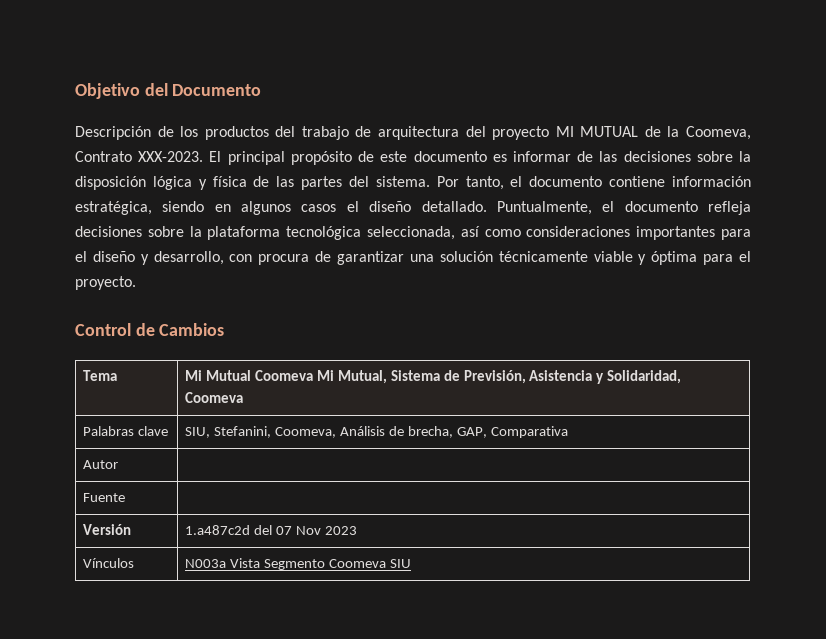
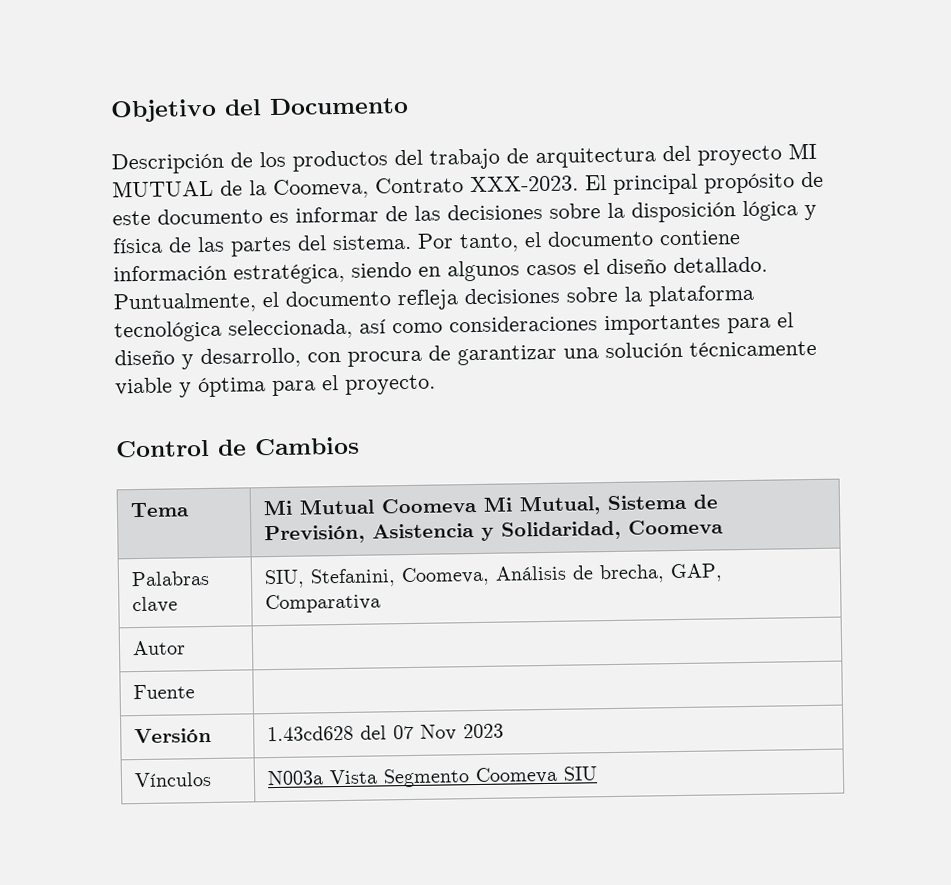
[185,525,251,535] 1.a487c2d -> [267,725,355,742] 1.43cd628

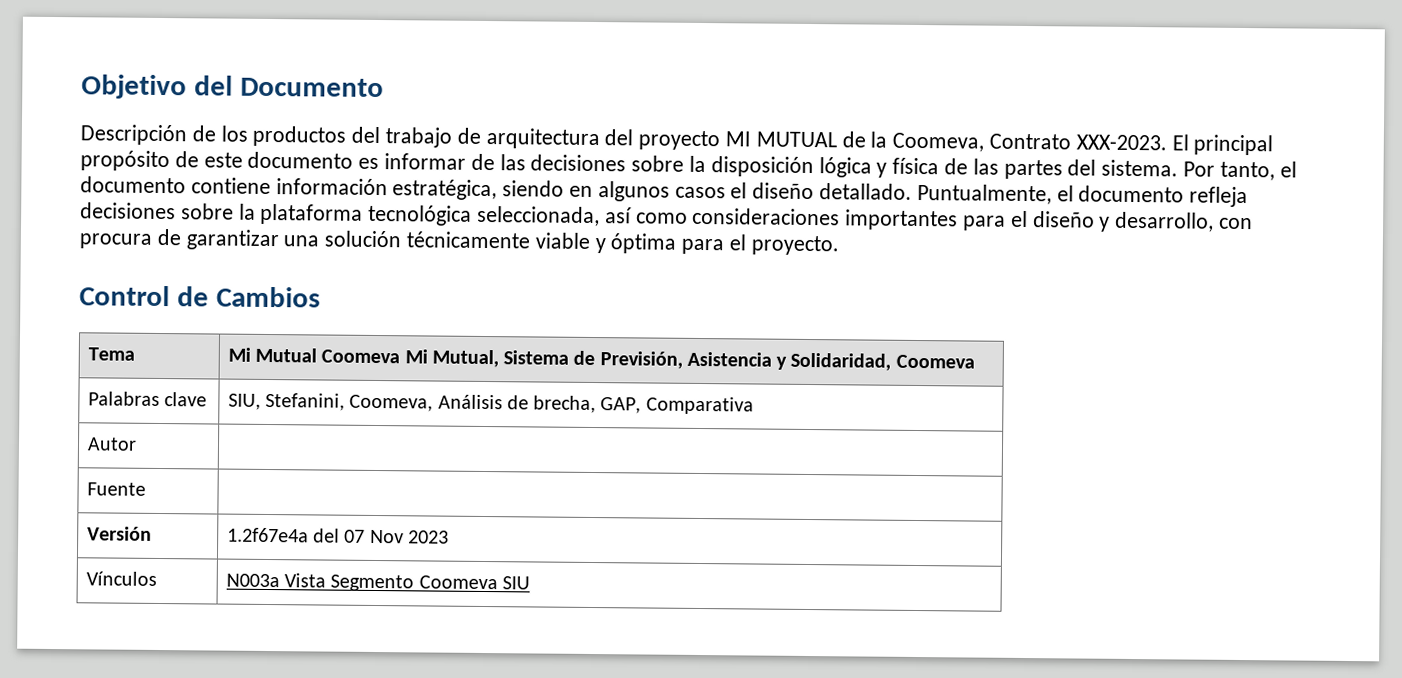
[267,725,355,742] 1.43cd628 -> [226,527,309,543] 1.2f67e4a

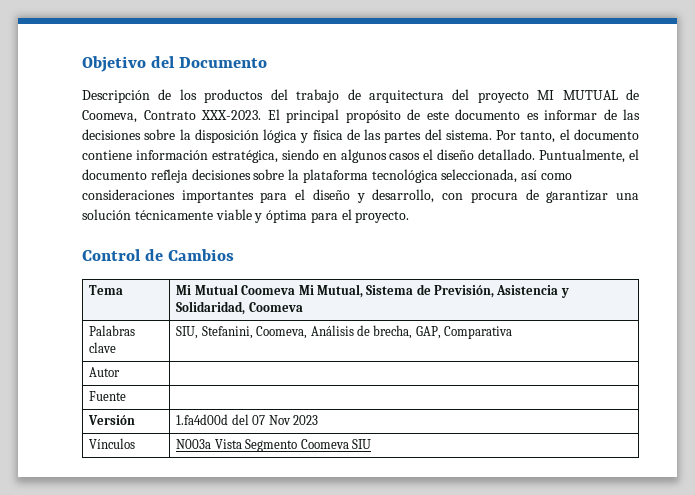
[870,131,888,148] la -> (640, 94) none
[226,527,309,543] 1.2f67e4a -> [176,414,229,425] 1.fa4d00d

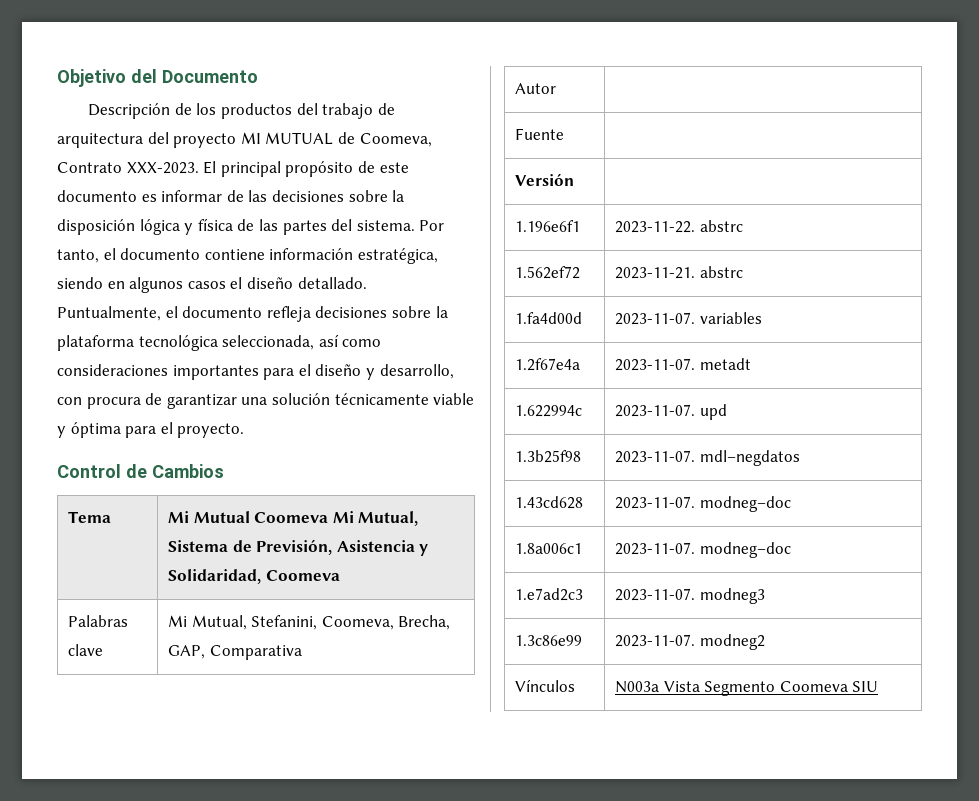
[176,325,413,339] SIU, Stefanini, Coomeva, Análisis de brecha, -> [167,615,451,630] Mi Mutual, Stefanini, Coomeva, Brecha,
[176,414,318,425] 1.fa4d00d del 07 Nov 2023 -> [514,220,580,232] [614,220,743,233] [514,266,580,279] [614,266,743,279] [514,312,582,324] [614,312,762,325] [514,358,580,371] [614,358,751,371] [514,405,582,417] [614,404,727,420] [514,450,581,463] [614,450,800,466] [514,496,583,509] [614,496,791,512] [514,543,582,554] [614,542,791,558] [514,588,583,601] [614,588,765,604] [514,635,582,646] [614,634,765,650] // 1.196e6f1 | 2023-11-22. abstrc // 1.562ef72 | 2023-11-21. abstrc // 1.fa4d00d | 2023-11-07. variables // 1.2f67e4a | 2023-11-07. metadt // 1.622994c | 2023-11-07. upd // 1.3b25f98 | 2023-11-07. mdl–negdatos // 1.43cd628 | 2023-11-07. modneg–doc // 1.8a006c1 | 2023-11-07. modneg–doc // 1.e7ad2c3 | 2023-11-07. modneg3 // 1.3c86e99 | 2023-11-07. modneg2

